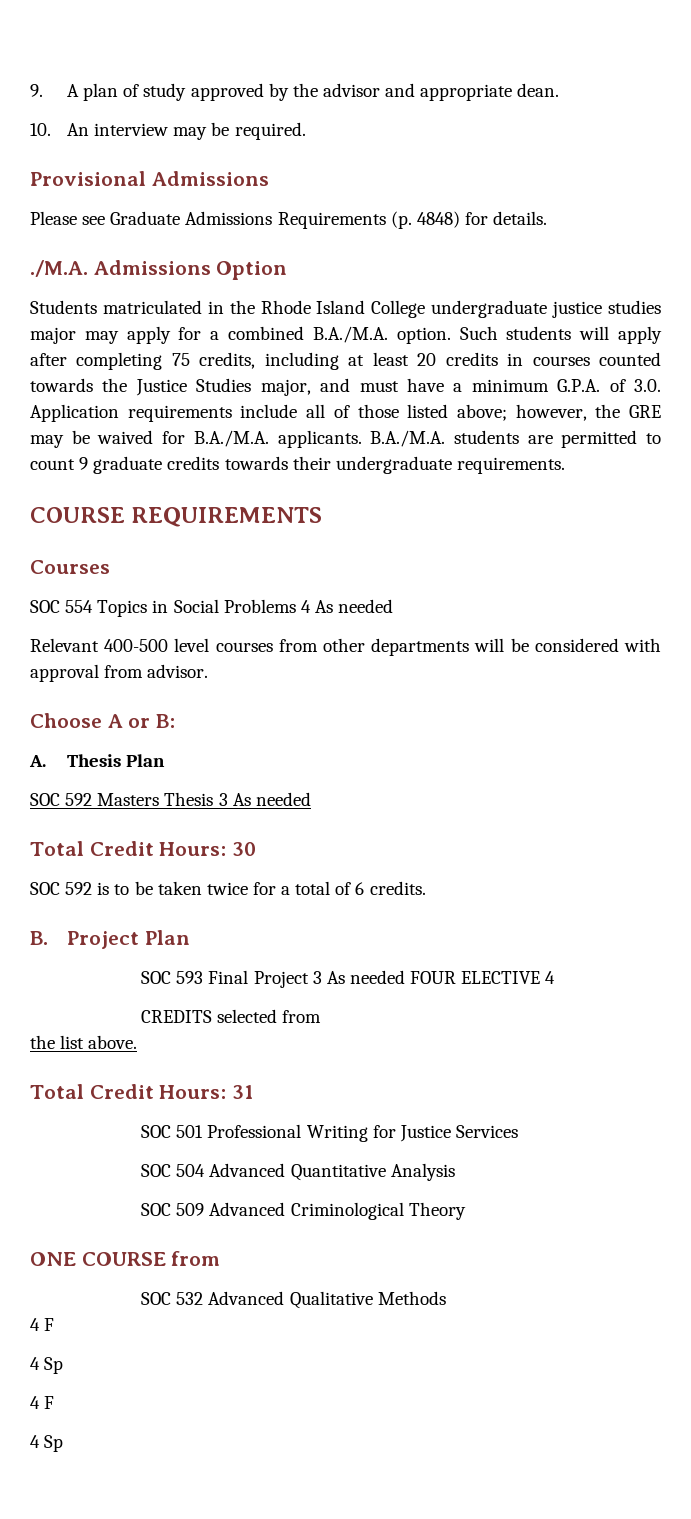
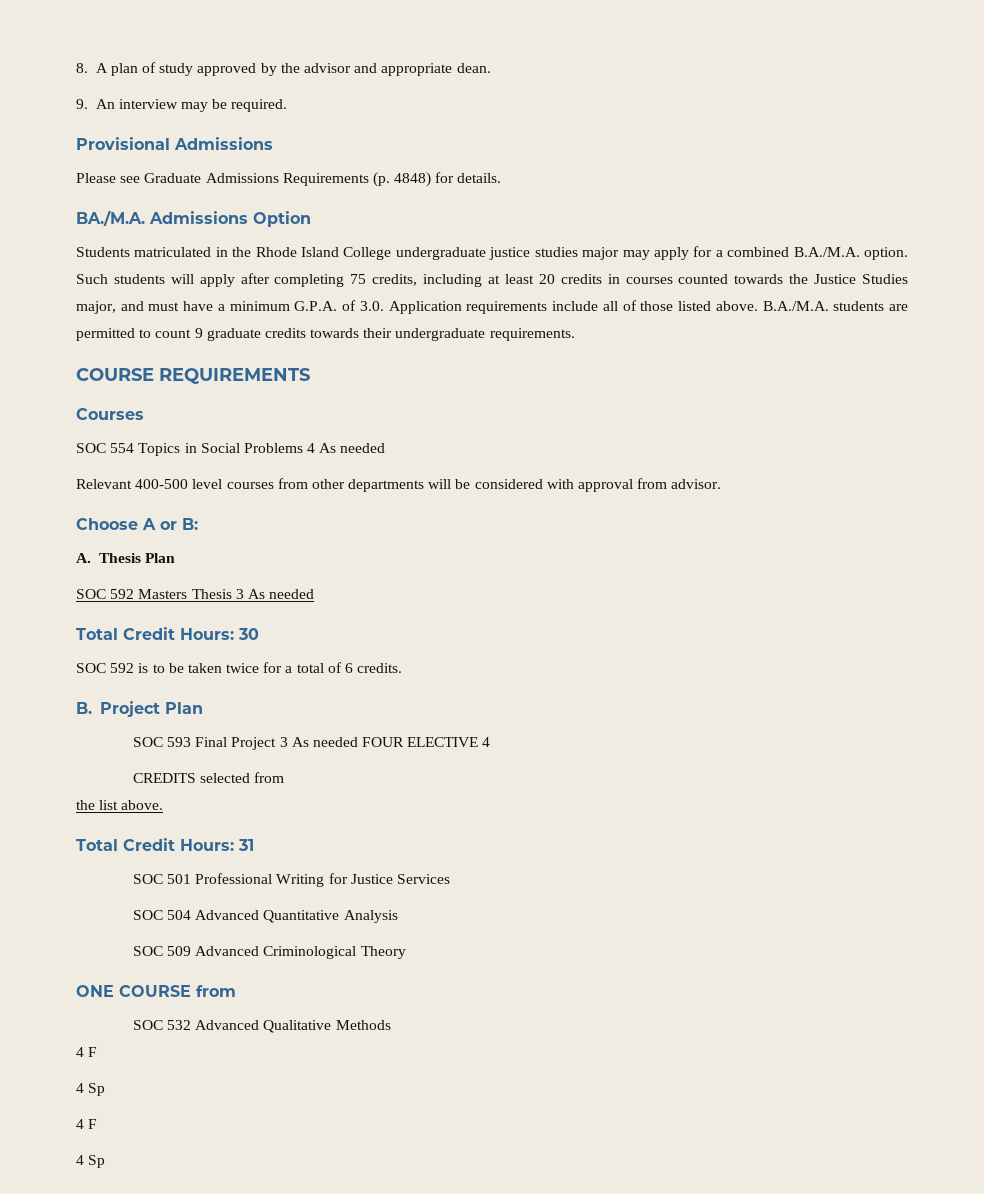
[30,84,43,97] 9. -> [76,63,88,73] 8.
[30,123,51,136] 10. -> [76,99,88,109] 9.
[30,260,88,277] ./M.A. -> [76,210,145,226] BA./M.A.
[456,404,661,421] [30,430,362,448] above; however, the GRE may be waived for B.A./M.A. applicants. -> [715,301,758,311] above.

